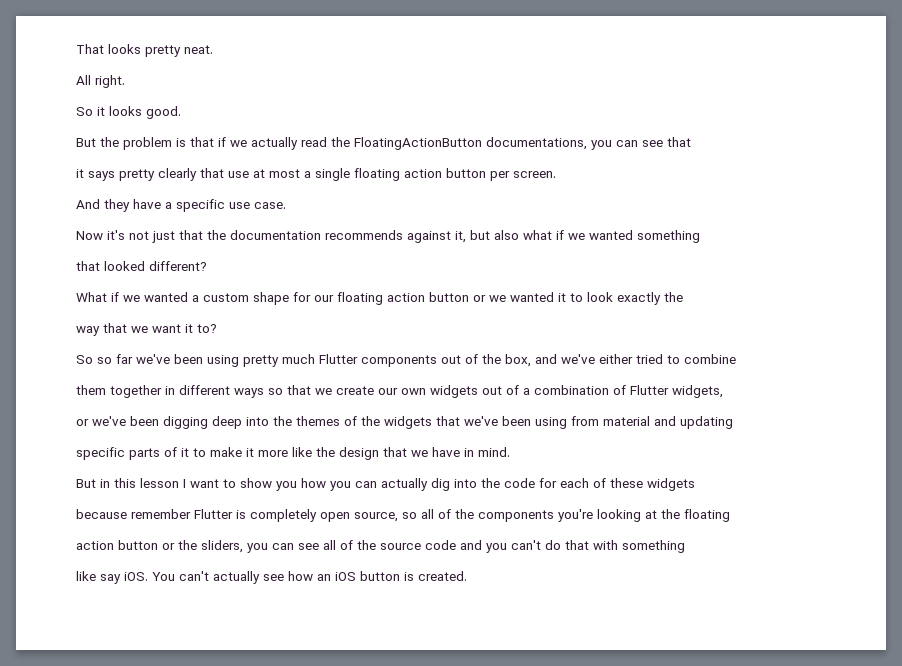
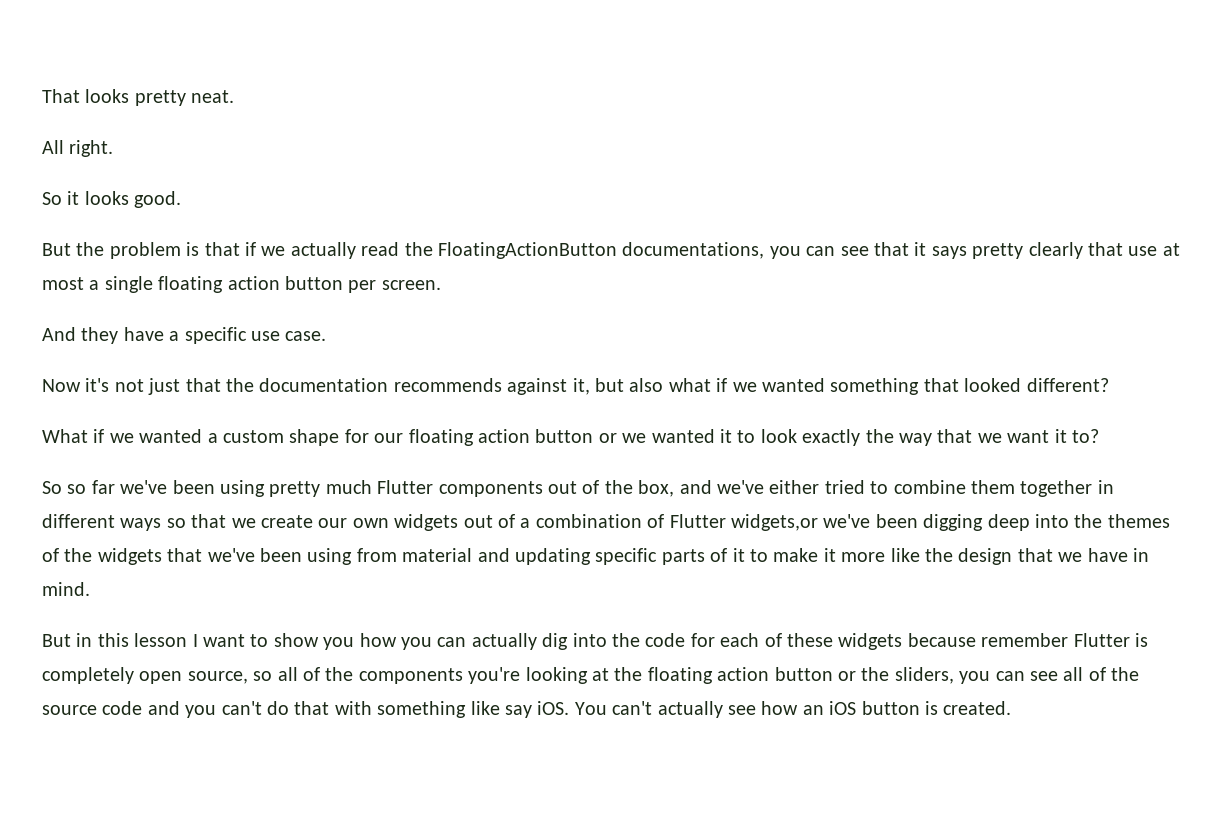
(691, 142) // -> (909, 249) none
(700, 236) // -> (920, 386) none
(683, 297) // -> (894, 436) none
(736, 359) // -> (966, 487) none
[672,385,723,398] [76,419,89,426] widgets, // or -> [730,514,818,531] widgets,or
(733, 422) // -> (591, 556) none
(695, 484) // -> (903, 641) none
(730, 515) // -> (713, 675) none
(685, 546) // -> (467, 709) none

